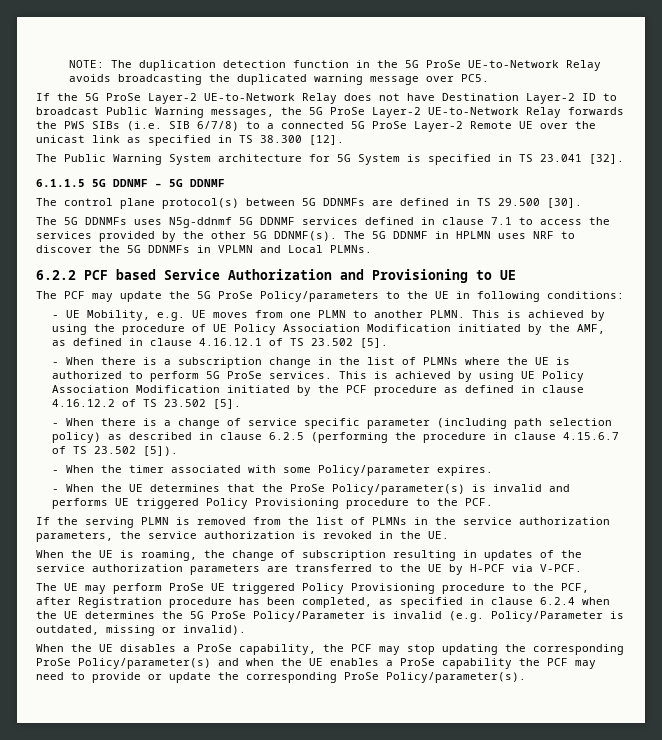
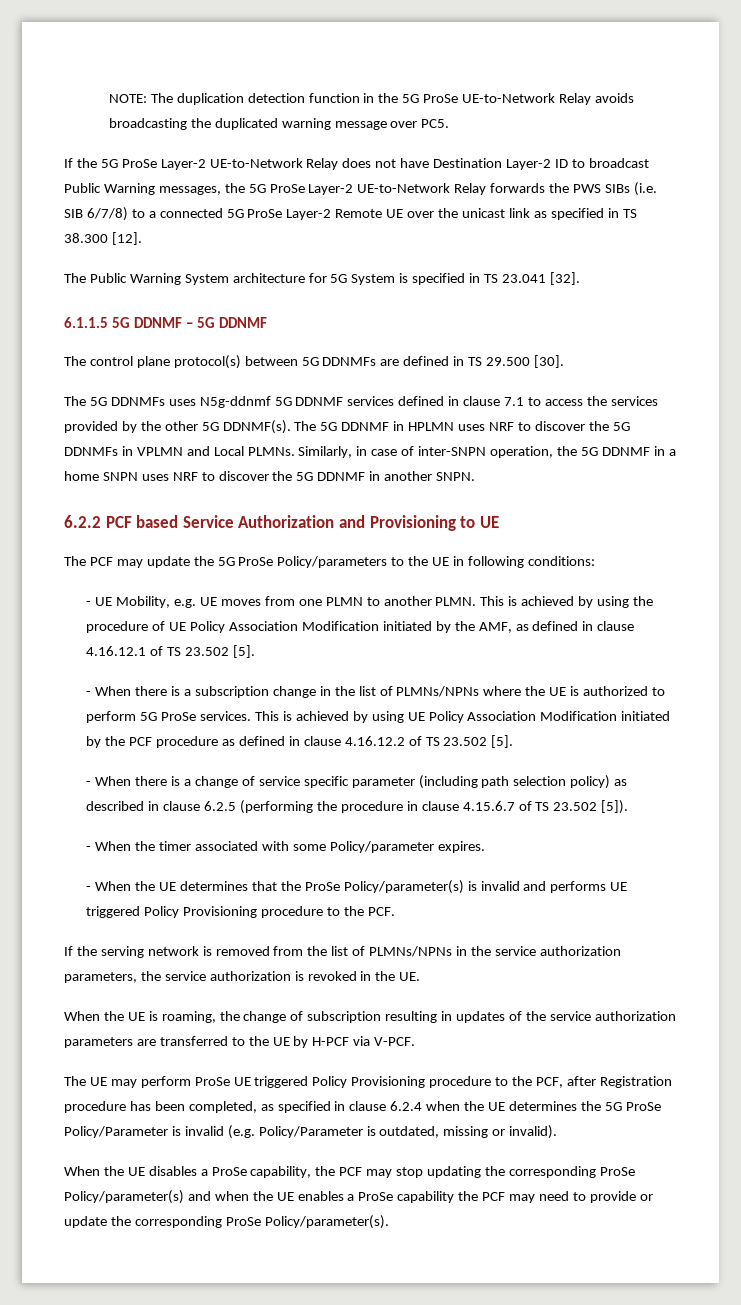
(372, 249) none -> [298,446,676,458] [64,471,476,481] Similarly, in case of inter-SNPN operation, the 5G DDNMF in a home SNPN uses NRF to discover the 5G DDNMF in another SNPN.
[423,357,459,365] PLMNs -> [396,686,480,697] PLMNs/NPNs
[141,517,169,525] PLMN -> [147,946,199,956] network
[372,517,407,525] PLMNs -> [369,946,453,957] PLMNs/NPNs

